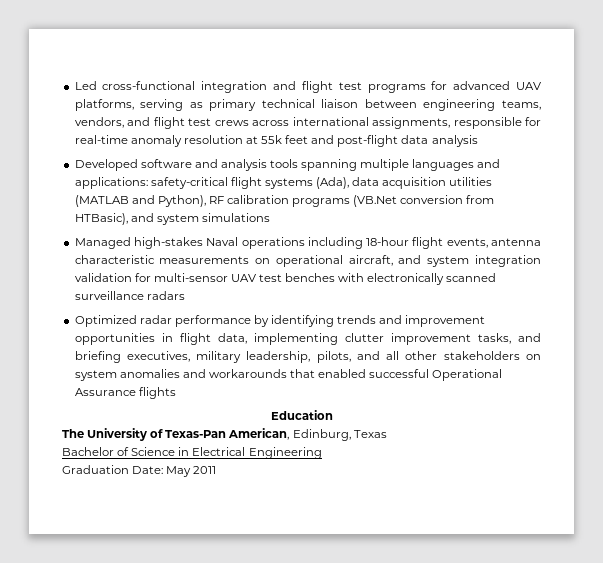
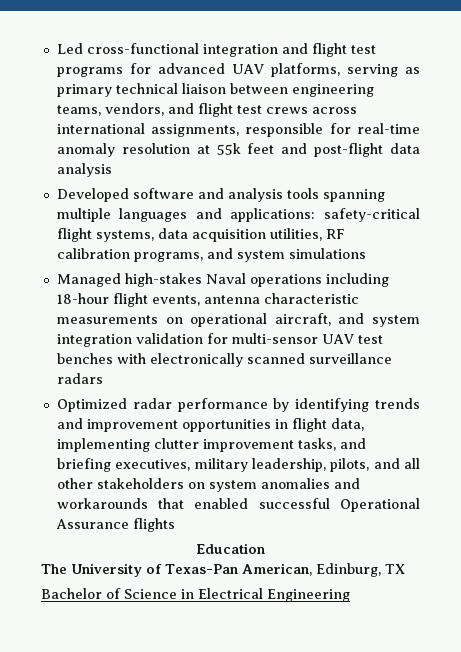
[264,177,493,189] [74,195,495,207] [74,213,128,225] systems (Ada), data acquisition utilities (MATLAB and Python), RF calibration programs (VB.Net conversion from HTBasic), -> [95,228,345,242] [56,248,203,262] systems, data acquisition utilities, RF calibration programs,
[353,430,387,438] Texas -> [384,564,405,574] TX
[62,465,217,477] // Graduation Date: May 2011 -> (350, 595) none

